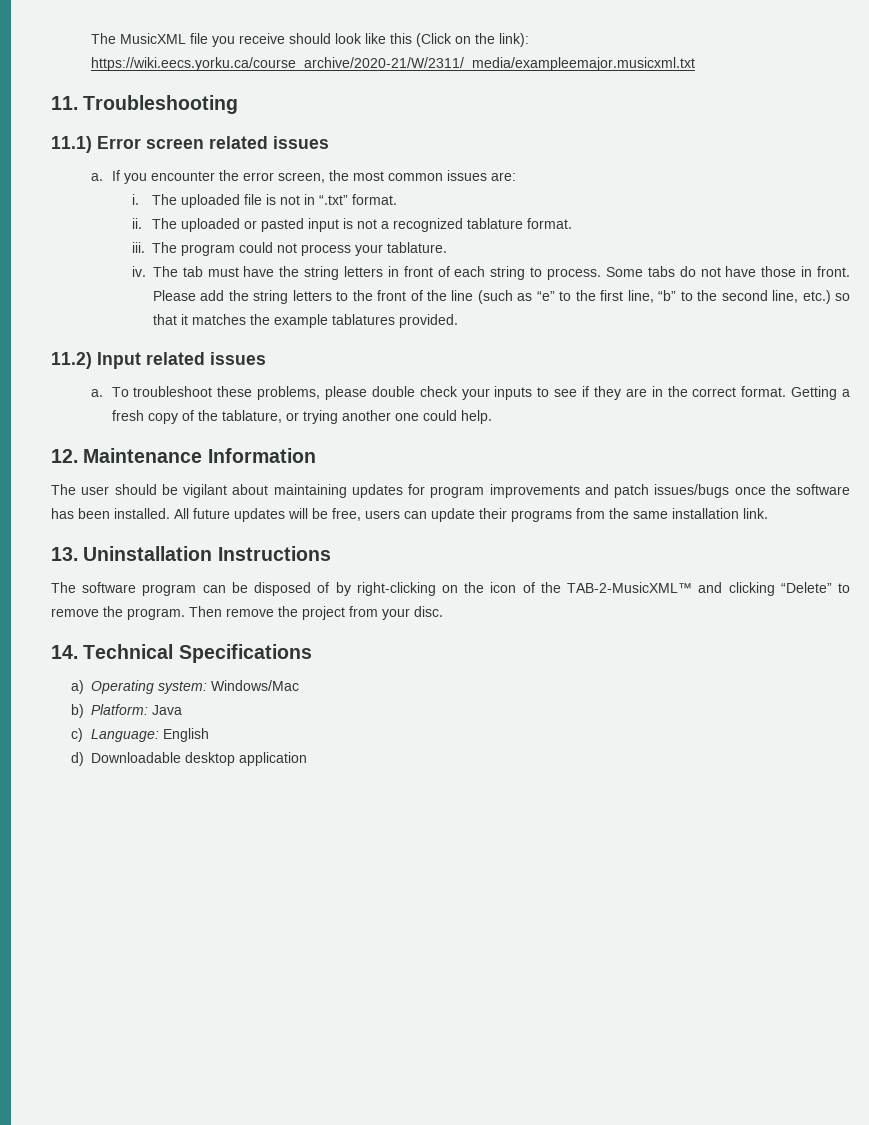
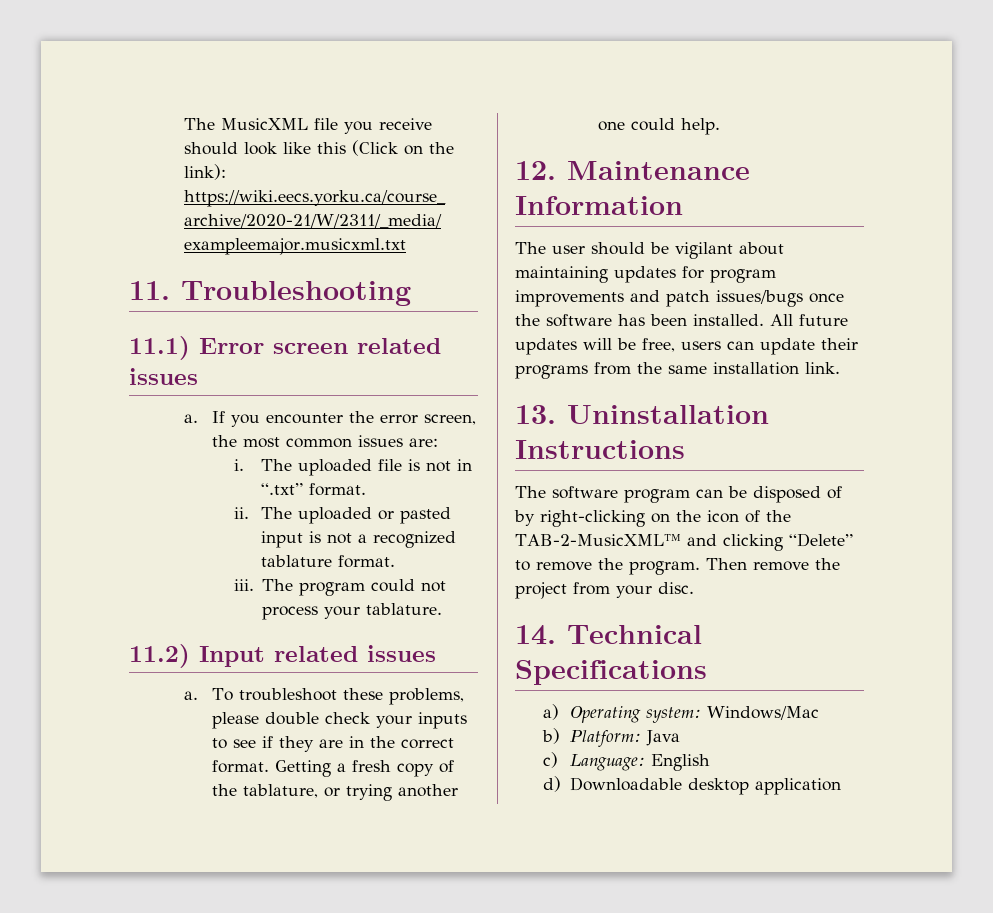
[131,266,850,280] [152,290,850,304] [152,314,458,328] // iv. The tab must have the string letters in front of each string to process. Some tabs do not have those in front. Please add the string letters to the front of the line (such as “e” to the first line, “b” to the second line, etc.) so that it matches the example tablatures provided. -> (443, 609) none

